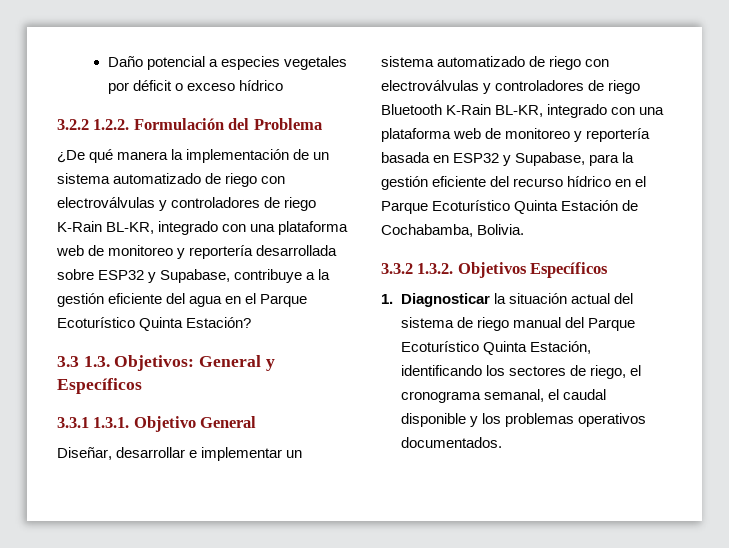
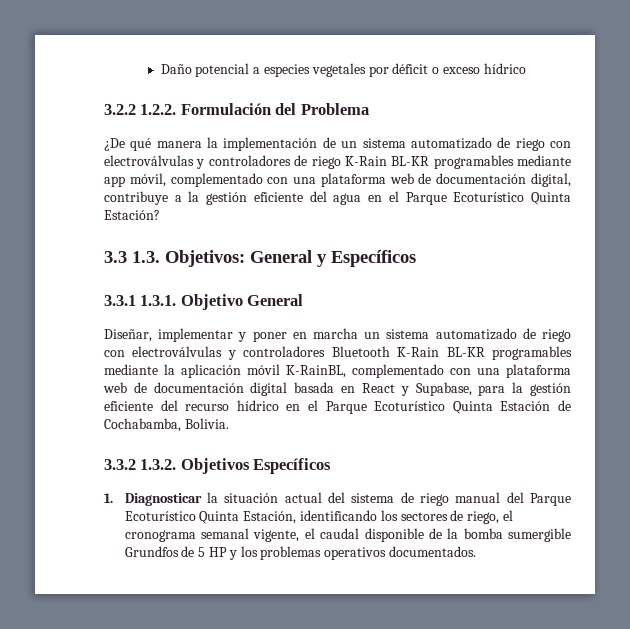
[106,221,349,235] [56,245,338,259] [57,269,231,283] BL-KR, integrado con una plataforma web de monitoreo y reportería desarrollada sobre ESP32 y Supabase, -> [391,155,571,169] [104,173,571,187] BL-KR programables mediante app móvil, complementado con una plataforma web de documentación digital,
[116,447,303,461] [381,56,610,70] [381,80,641,94] [381,104,665,118] [381,128,651,142] desarrollar e implementar un sistema automatizado de riego con electroválvulas y controladores de riego Bluetooth K-Rain BL-KR, integrado con una plataforma web de monitoreo y reportería -> [158,328,571,342] [104,346,572,360] [104,364,571,378] [103,382,288,396] implementar y poner en marcha un sistema automatizado de riego con electroválvulas y controladores Bluetooth K-Rain BL-KR programables mediante la aplicación móvil K-RainBL, complementado con una plataforma web de documentación digital
[453,153,500,163] ESP32 -> [361,383,395,393] React
[483,389,544,402] semanal, -> [200,528,300,542] semanal vigente,
(466, 420) none -> [428,528,571,542] [124,546,227,557] de la bomba sumergible Grundfos de 5 HP

